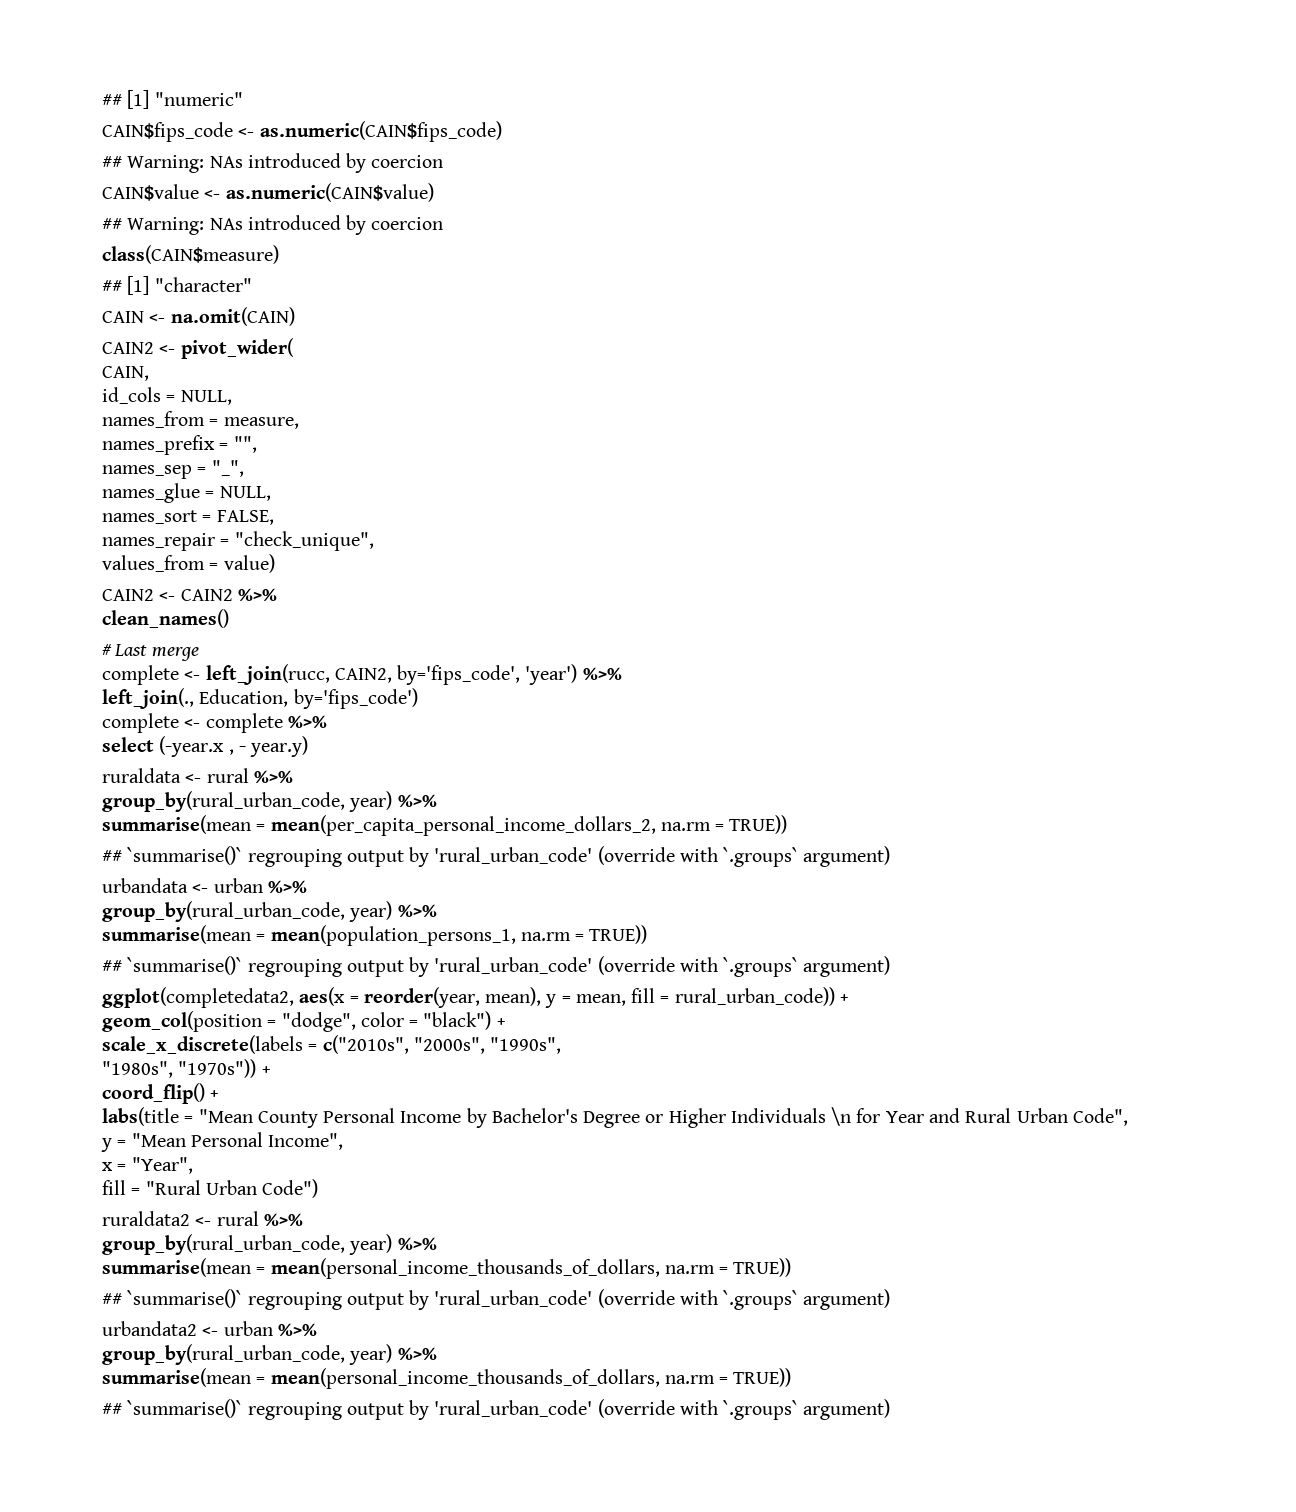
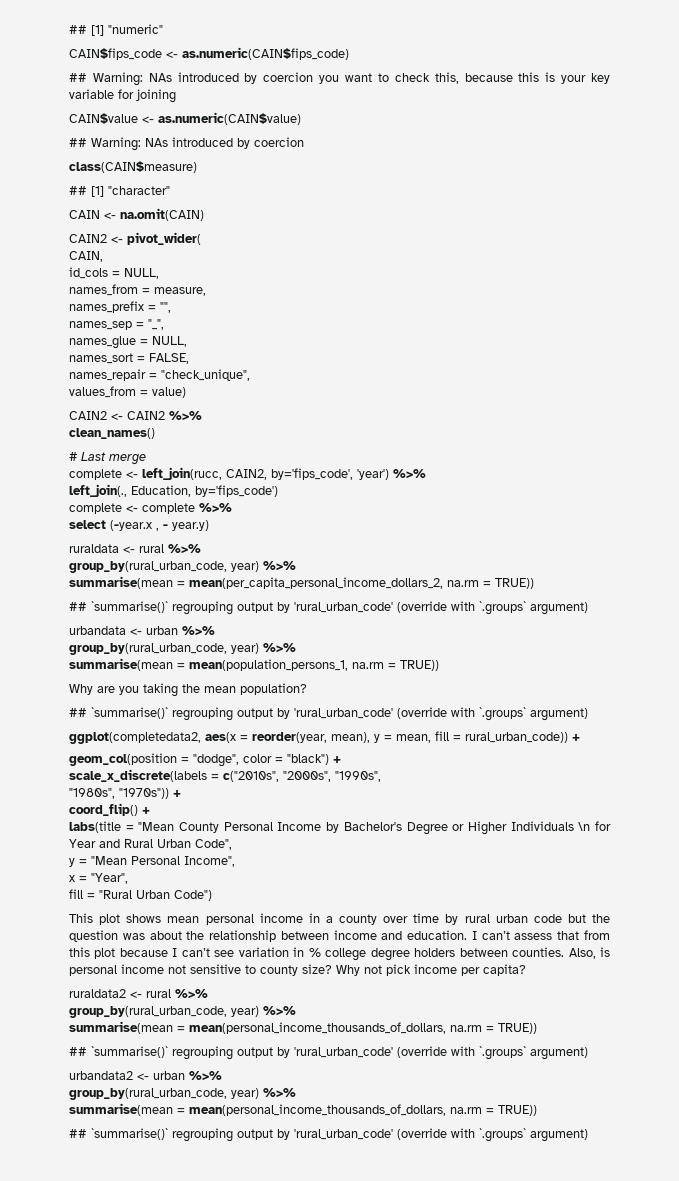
(444, 161) none -> [319,72,611,84] [69,89,176,103] you want to check this, because this is your key variable for joining
(648, 934) none -> [69,683,307,697] // Why are you taking the mean population?
(319, 1188) none -> [69,913,610,925] [69,930,610,942] [69,947,610,961] [69,964,526,976] // This plot shows mean personal income in a county over time by rural urban code but the question was about the relationship between income and education. I can’t assess that from this plot because I can’t see variation in % college degree holders between counties. Also, is personal income not sensitive to county size? Why not pick income per capita?

